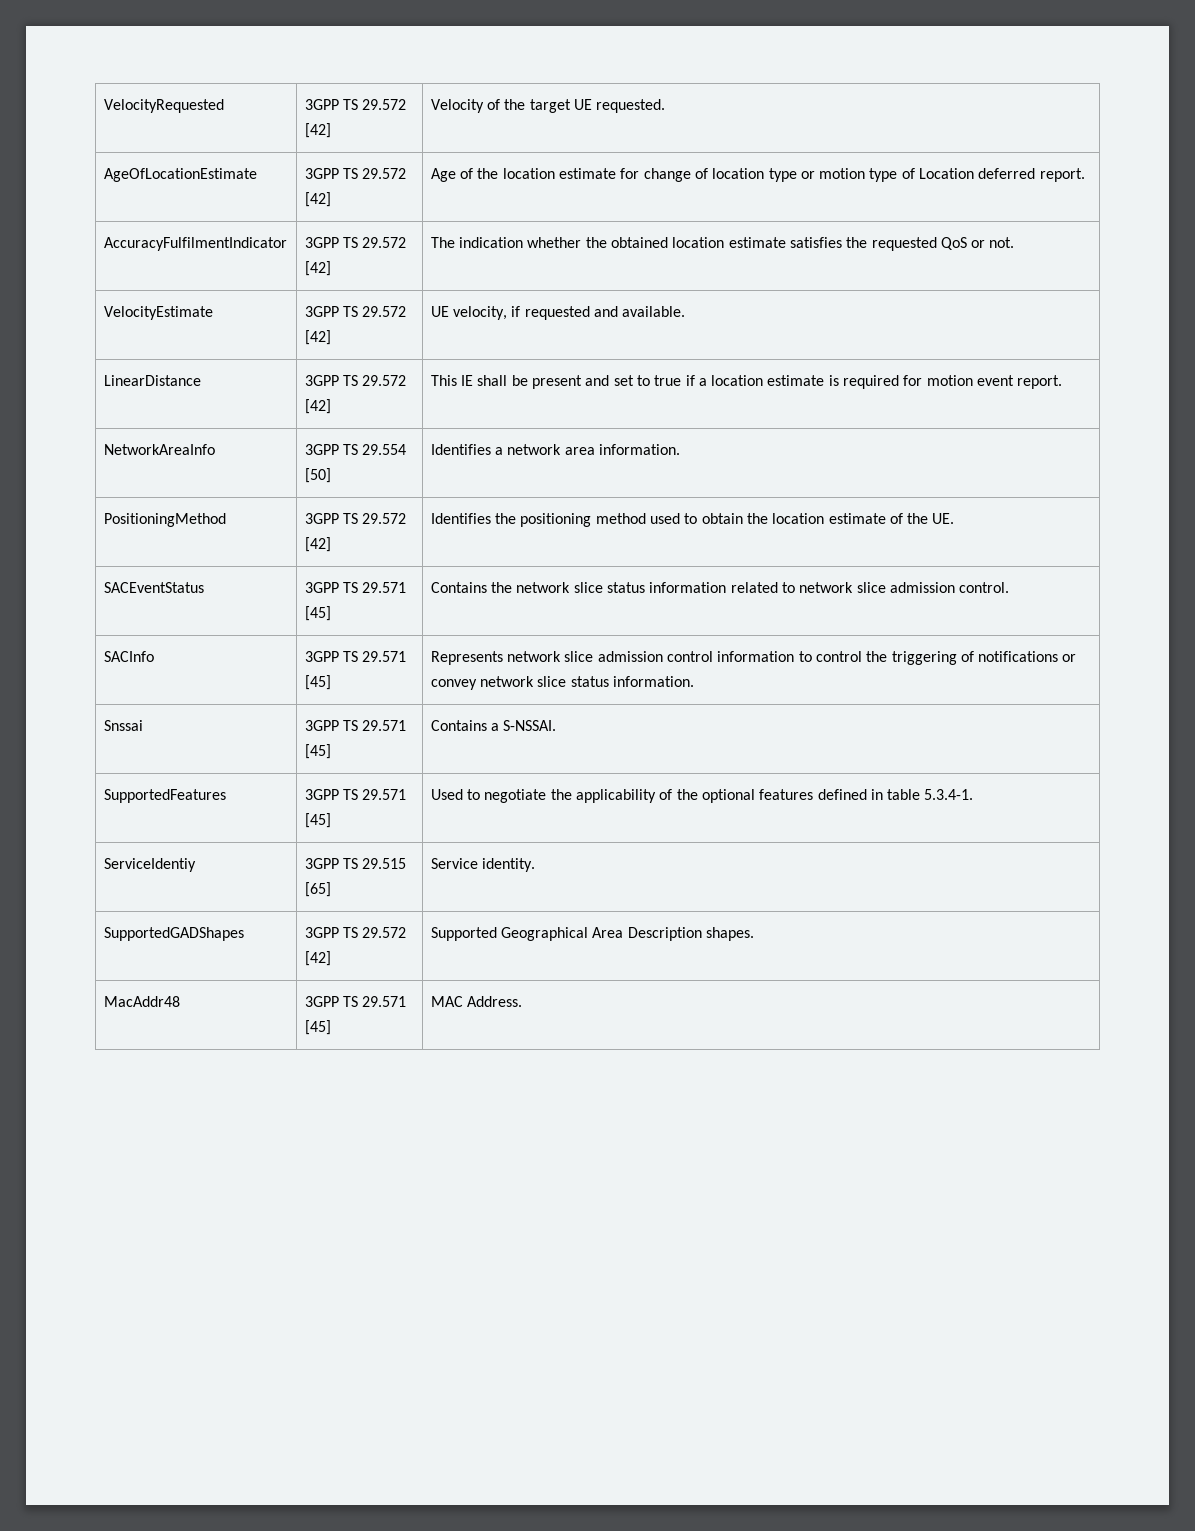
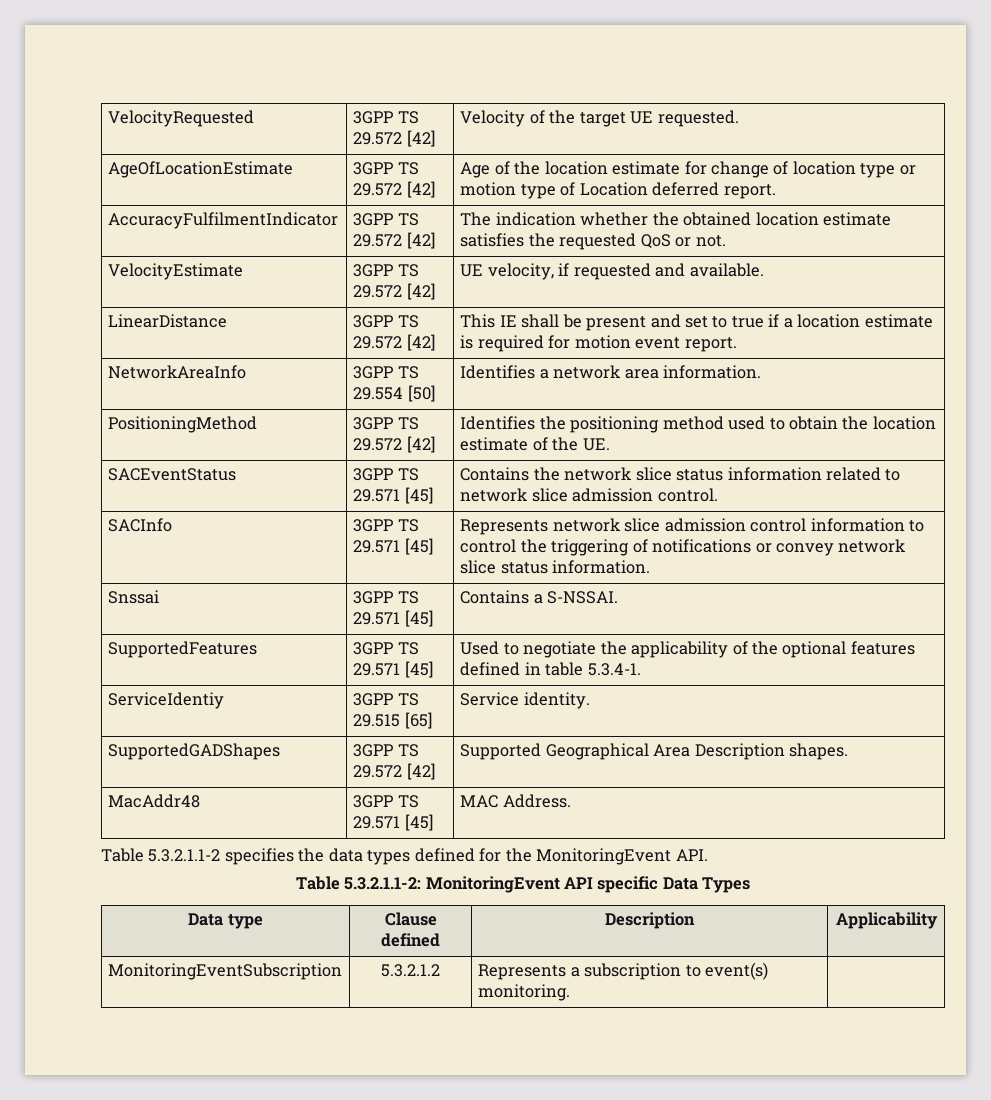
(522, 1001) none -> [101,848,708,865] [295,876,751,893] [188,913,263,929] [384,912,437,926] [381,933,440,947] [605,912,695,929] [835,912,938,929] [108,963,343,980] [381,964,440,977] [478,962,769,980] [478,984,571,1001] // Table 5.3.2.1.1-2 specifies the data types defined for the MonitoringEvent API. // Table 5.3.2.1.1-2: MonitoringEvent API specific Data Types // Data type | Clause defined | Description | Applicability // MonitoringEventSubscription | 5.3.2.1.2 | Represents a subscription to event(s) monitoring. |

